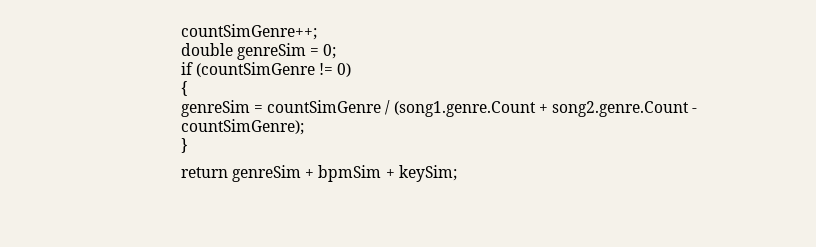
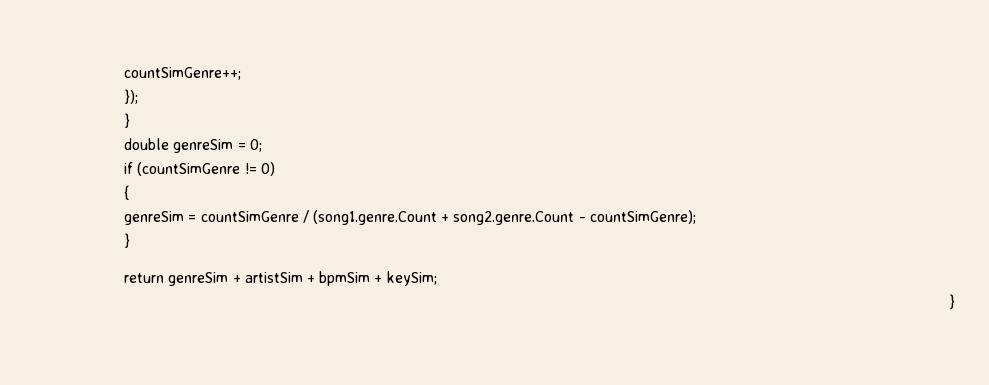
(317, 32) none -> [124,89,139,104] [124,113,131,128] // }); // }
(315, 173) none -> [244,272,315,283] artistSim +
(457, 173) none -> [949,294,955,309] // }

